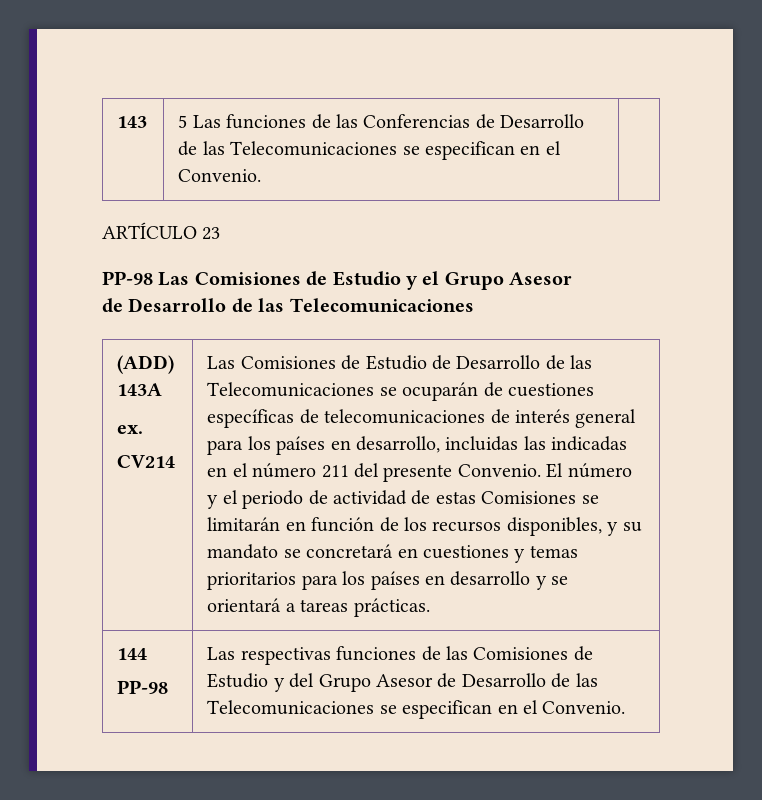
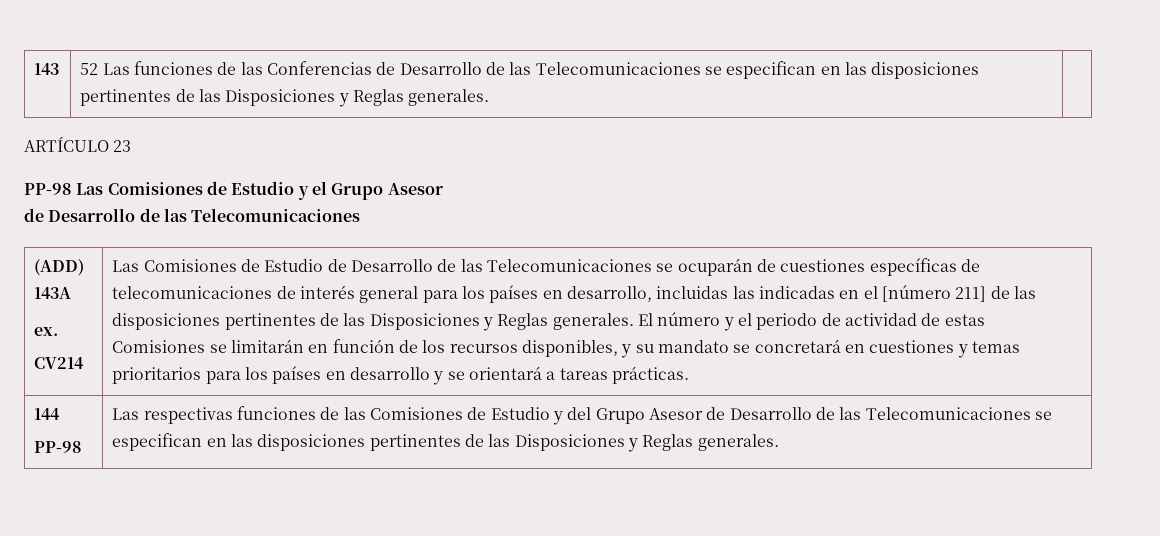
[178,115,188,128] 5 -> [80,63,99,75] 52
[545,141,561,155] [178,169,262,182] el Convenio. -> [844,62,980,79] [80,89,490,107] las disposiciones pertinentes de las Disposiciones y Reglas generales.
[252,463,541,482] número 211 del presente Convenio. -> [881,285,1036,302] [112,313,634,331] [número 211] de las disposiciones pertinentes de las Disposiciones y Reglas generales.
[522,700,626,714] el Convenio. -> [231,434,779,452] las disposiciones pertinentes de las Disposiciones y Reglas generales.

